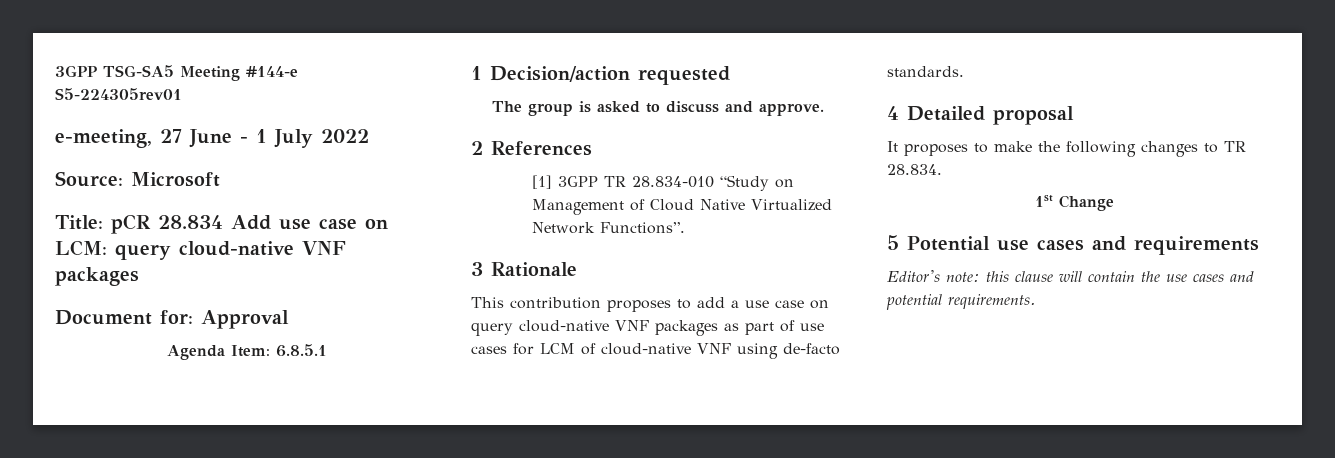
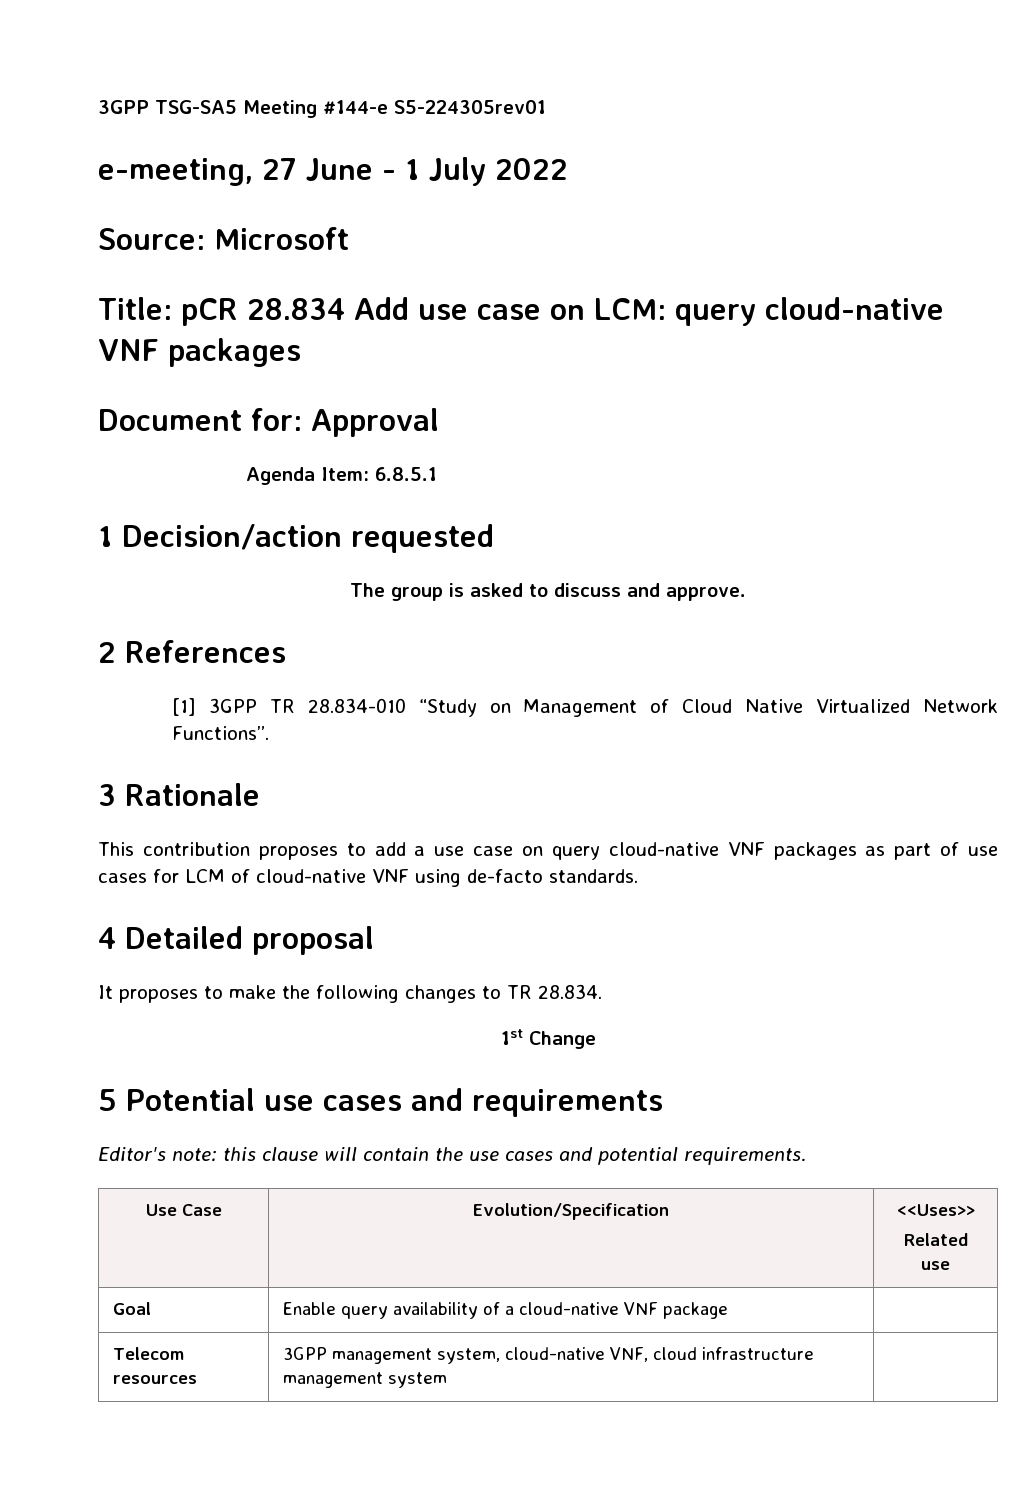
(1035, 301) none -> [145,1204,222,1216] [473,1203,669,1220] [896,1204,975,1216] [903,1233,968,1246] [921,1261,950,1270] [112,1302,151,1315] [282,1302,728,1319] [112,1347,184,1360] [112,1375,197,1384] [282,1347,814,1364] [282,1372,447,1388] // Use Case | Evolution/Specification | <<Uses>> // Related use // Goal | Enable query availability of a cloud-native VNF package | // Telecom resources | 3GPP management system, cloud-native VNF, cloud infrastructure management system |

